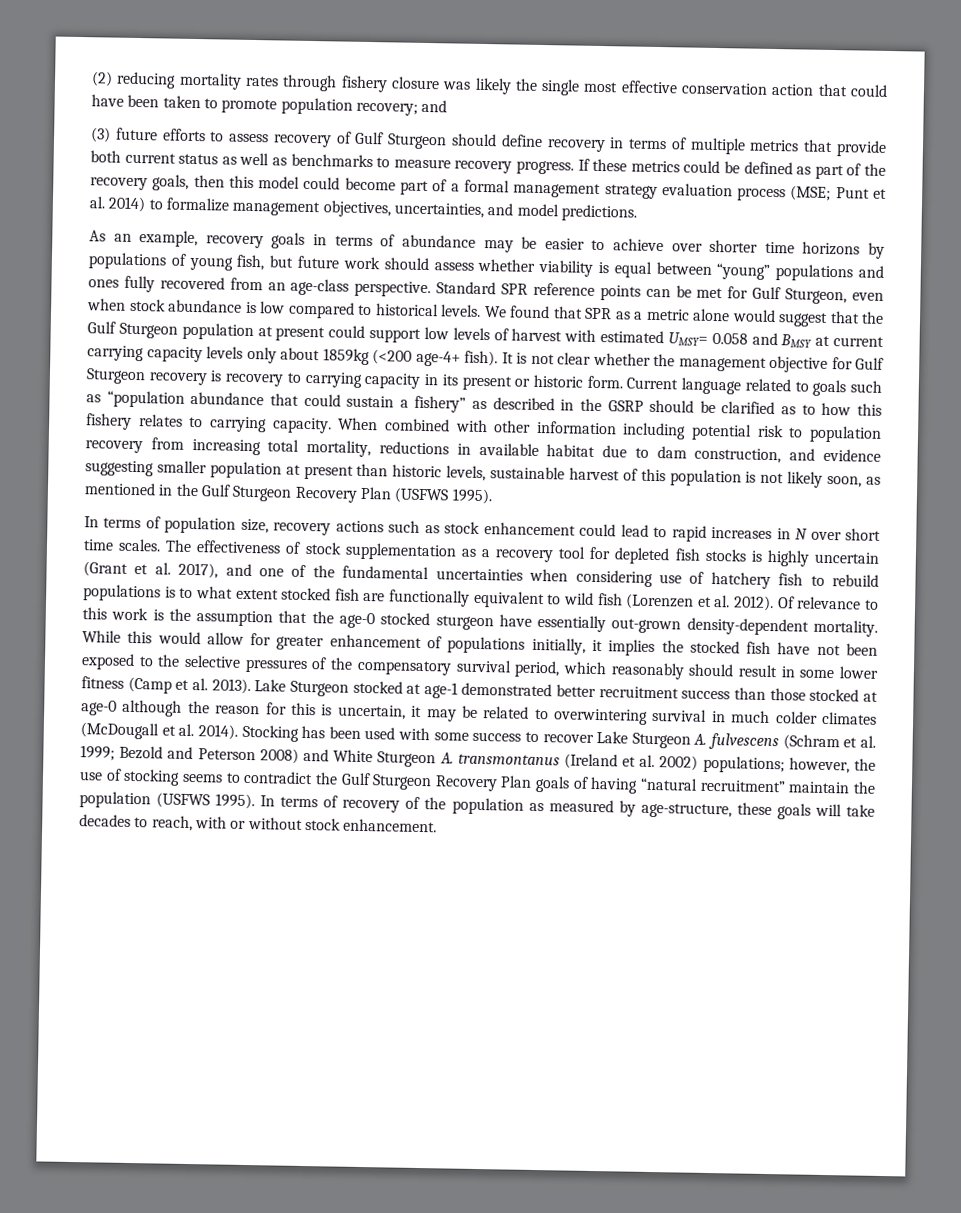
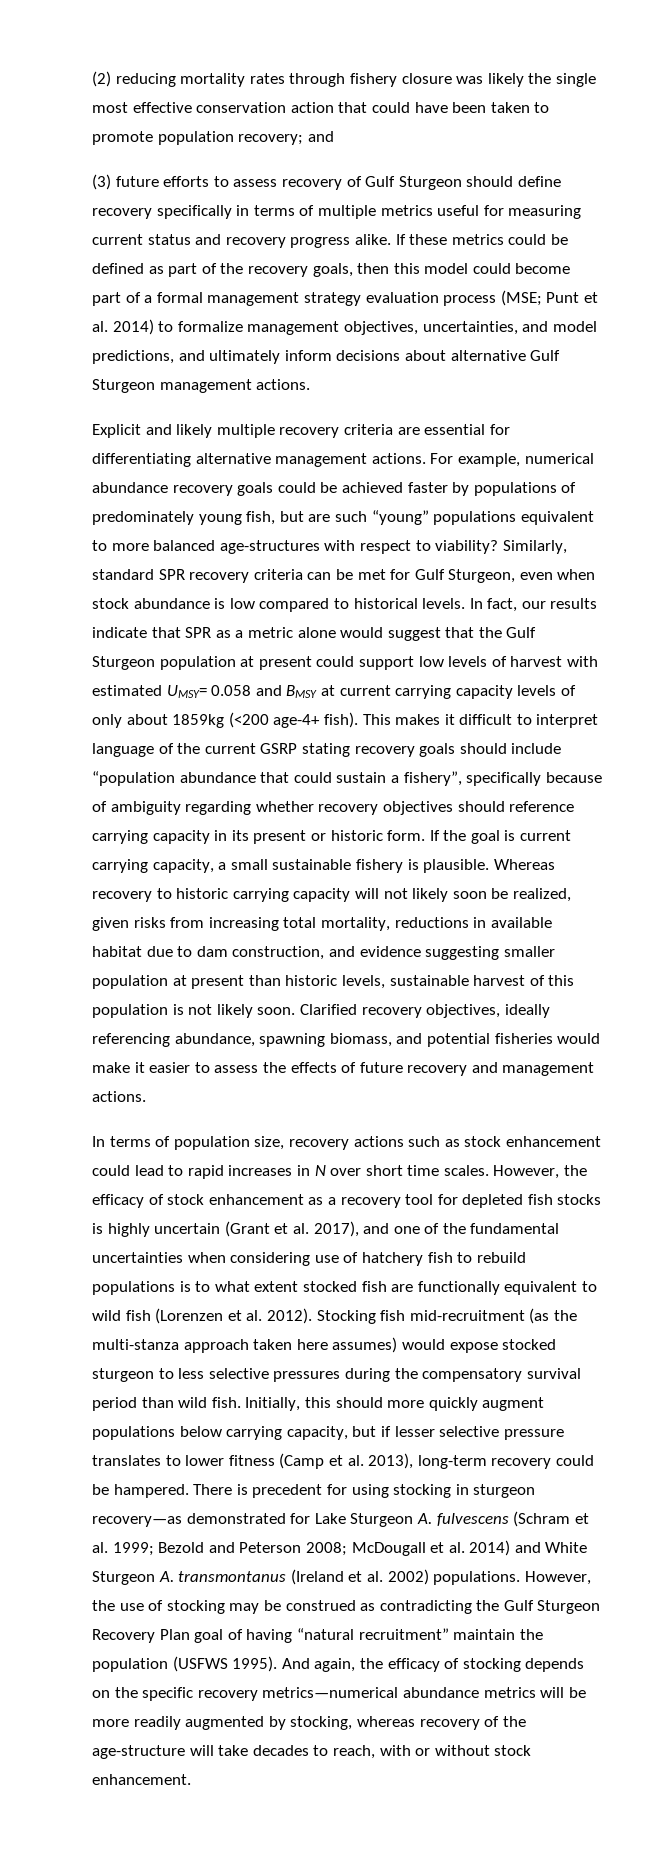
(606, 146) none -> [156,205,232,219] specifically
[803,139,888,157] [90,150,574,175] that provide both current status as well as benchmarks to measure recovery progress. -> [437,205,582,219] [92,234,391,248] useful for measuring current status and recovery progress alike.
[560,204,637,222] [89,230,861,256] predictions. // As an example, recovery goals in terms of abundance may be easier to achieve over shorter time horizons -> [92,350,561,364] [92,379,311,393] [92,424,510,438] [92,453,594,467] [92,482,448,496] predictions, and ultimately inform decisions about alternative Gulf Sturgeon management actions. // Explicit and likely multiple recovery criteria are essential for differentiating alternative management actions. For example, numerical abundance recovery goals could be achieved faster
(187, 259) none -> [92,511,194,525] predominately
[297,255,884,282] [88,275,641,301] future work should assess whether viability is equal between “young” populations and ones fully recovered from an age-class perspective. Standard SPR reference points -> [308,510,594,525] [92,540,567,554] [92,569,303,583] are such “young” populations equivalent to more balanced age-structures with respect to viability? Similarly, standard SPR recovery criteria
[484,305,550,319] We found -> [469,598,598,612] [92,627,147,638] In fact, our results indicate
(243, 352) none -> [560,685,576,696] of
[501,352,884,373] [86,368,302,387] It is not clear whether the management objective for Gulf Sturgeon recovery is recovery to -> [362,714,599,728] [92,743,562,757] [92,771,602,786] [92,801,575,815] This makes it difficult to interpret language of the current GSRP stating recovery goals should include “population abundance that could sustain a fishery”, specifically because of ambiguity regarding whether recovery objectives should reference
[626,377,882,397] [86,390,883,416] [86,413,882,443] [85,440,143,454] Current language related to goals such as “population abundance that could sustain a fishery” as described in the GSRP should be clarified as to how this fishery relates to carrying capacity. When combined with other information including potential risk to population recovery -> [429,830,572,844] [92,859,555,873] [92,888,571,902] [92,917,166,931] If the goal is current carrying capacity, a small sustainable fishery is plausible. Whereas recovery to historic carrying capacity will not likely soon be realized, given risks
[827,475,881,488] [84,482,493,505] soon, as mentioned in the Gulf Sturgeon Recovery Plan (USFWS 1995). -> [257,1004,550,1018] [92,1033,601,1047] [92,1062,595,1076] [92,1091,146,1102] soon. Clarified recovery objectives, ideally referencing abundance, spawning biomass, and potential fisheries would make it easier to assess the effects of future recovery and management actions.
[165,539,282,554] The effectiveness -> [493,1165,588,1179] [92,1194,144,1208] However, the efficacy
[344,542,457,561] supplementation -> [208,1194,304,1205] enhancement
[777,596,880,610] [82,607,879,637] [82,630,878,657] [81,653,181,671] Of relevance to this work is the assumption that the age-0 stocked sturgeon have essentially out-grown density-dependent mortality. While this would allow for greater enhancement of populations initially, it implies the stocked fish have not been exposed to the -> [316,1308,577,1324] [92,1337,557,1353] [92,1368,205,1382] Stocking fish mid-recruitment (as the multi-stanza approach taken here assumes) would expose stocked sturgeon to less
[311,657,328,670] of -> [344,1368,390,1382] during
[514,660,835,680] period, which reasonably should result in some -> [92,1397,545,1411] [92,1426,564,1440] [92,1455,181,1466] period than wild fish. Initially, this should more quickly augment populations below carrying capacity, but if lesser selective pressure translates to
[211,678,878,702] [81,699,878,725] [80,722,594,743] 2013). Lake Sturgeon stocked at age-1 demonstrated better recruitment success than those stocked at age-0 although the reason for this is uncertain, it may be related to overwintering survival in much colder climates (McDougall et al. 2014). Stocking has been used with some success to recover -> [368,1453,594,1469] [92,1484,536,1498] [92,1513,311,1527] 2013), long-term recovery could be hampered. There is precedent for using stocking in sturgeon recovery—as demonstrated for
[259,748,299,764] 2008) -> [305,1540,511,1556] 2008; McDougall et al. 2014)
[702,755,850,774] populations; however, -> [433,1571,591,1585] populations. However,
[181,770,571,793] seems to contradict the Gulf Sturgeon Recovery Plan goals -> [229,1600,601,1614] [92,1629,224,1643] may be construed as contradicting the Gulf Sturgeon Recovery Plan goal
[260,795,811,820] In terms of recovery of the population as measured by age-structure, these goals -> [281,1658,585,1672] [92,1687,586,1701] [92,1716,526,1730] [92,1745,185,1759] And again, the efficacy of stocking depends on the specific recovery metrics—numerical abundance metrics will be more readily augmented by stocking, whereas recovery of the age-structure

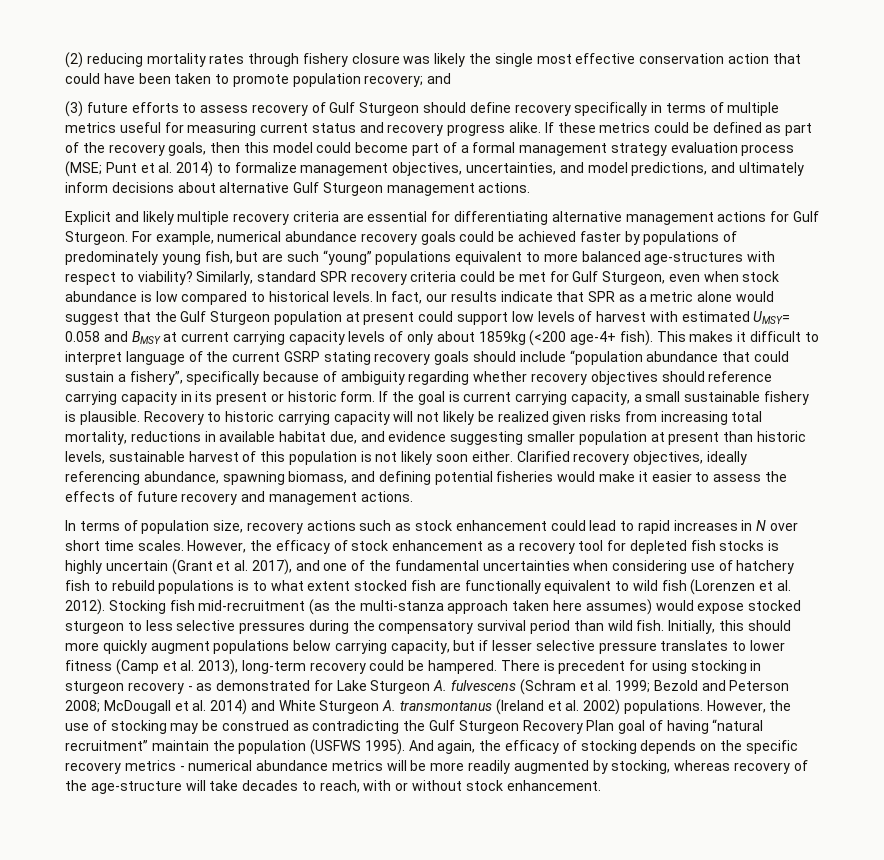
[371,453,426,464] actions. -> [717,211,819,222] [65,231,128,245] actions for Gulf Sturgeon.
[307,572,332,580] can -> [460,271,496,282] could
[493,859,555,870] [92,891,152,902] Whereas recovery -> [143,411,204,425] Recovery
[452,888,571,902] soon be realized, -> [477,411,549,422] be realized
[146,946,325,960] due to dam construction, -> [329,431,357,444] due,
[257,1007,296,1015] soon. -> [436,451,513,462] soon either.
(423, 1038) none -> [378,471,431,485] defining
[92,1516,182,1527] recovery—as -> [127,682,213,694] recovery - as
[262,1687,399,1698] metrics—numerical -> [124,760,253,771] metrics - numerical

